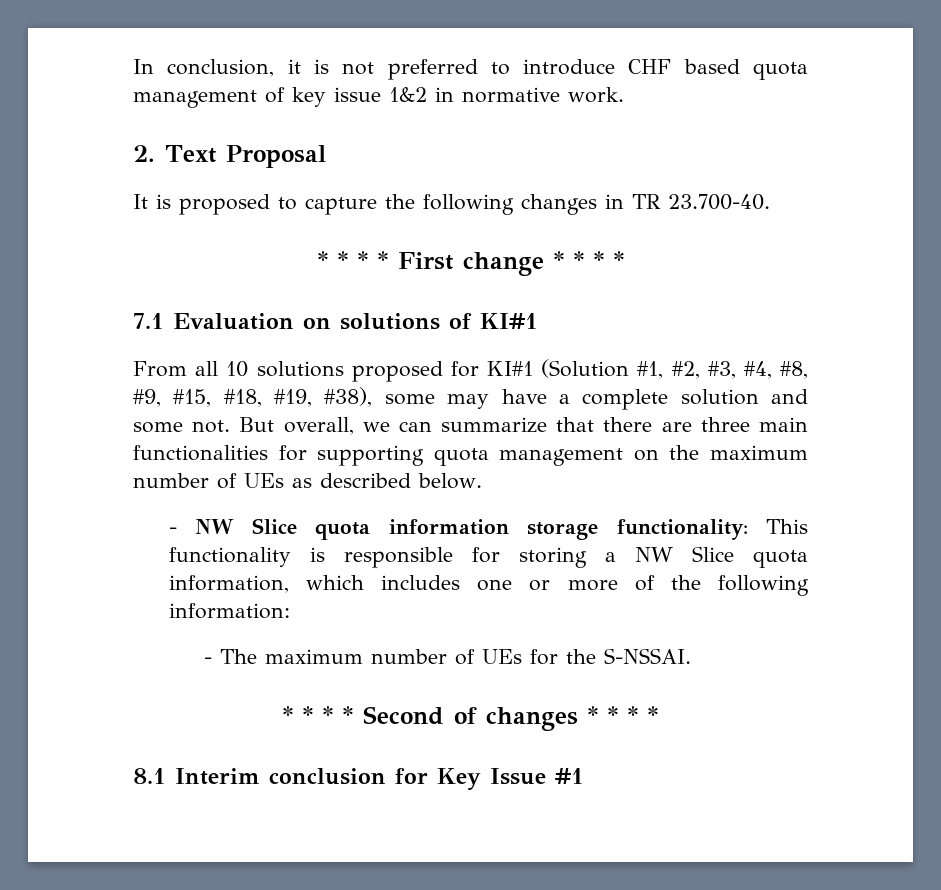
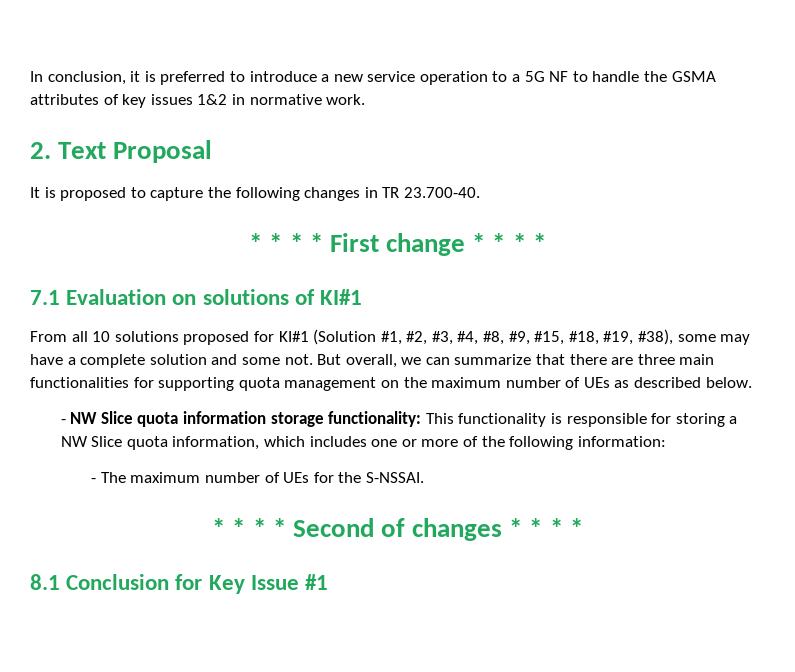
[342,62,375,75] not -> (156, 76) none
[628,59,808,80] [133,90,257,108] CHF based quota management -> [321,71,716,85] [30,94,99,105] a new service operation to a 5G NF to handle the GSMA attributes
[334,87,381,102] issue -> [150,94,193,105] issues
[175,768,386,785] Interim conclusion -> [66,574,170,590] Conclusion

